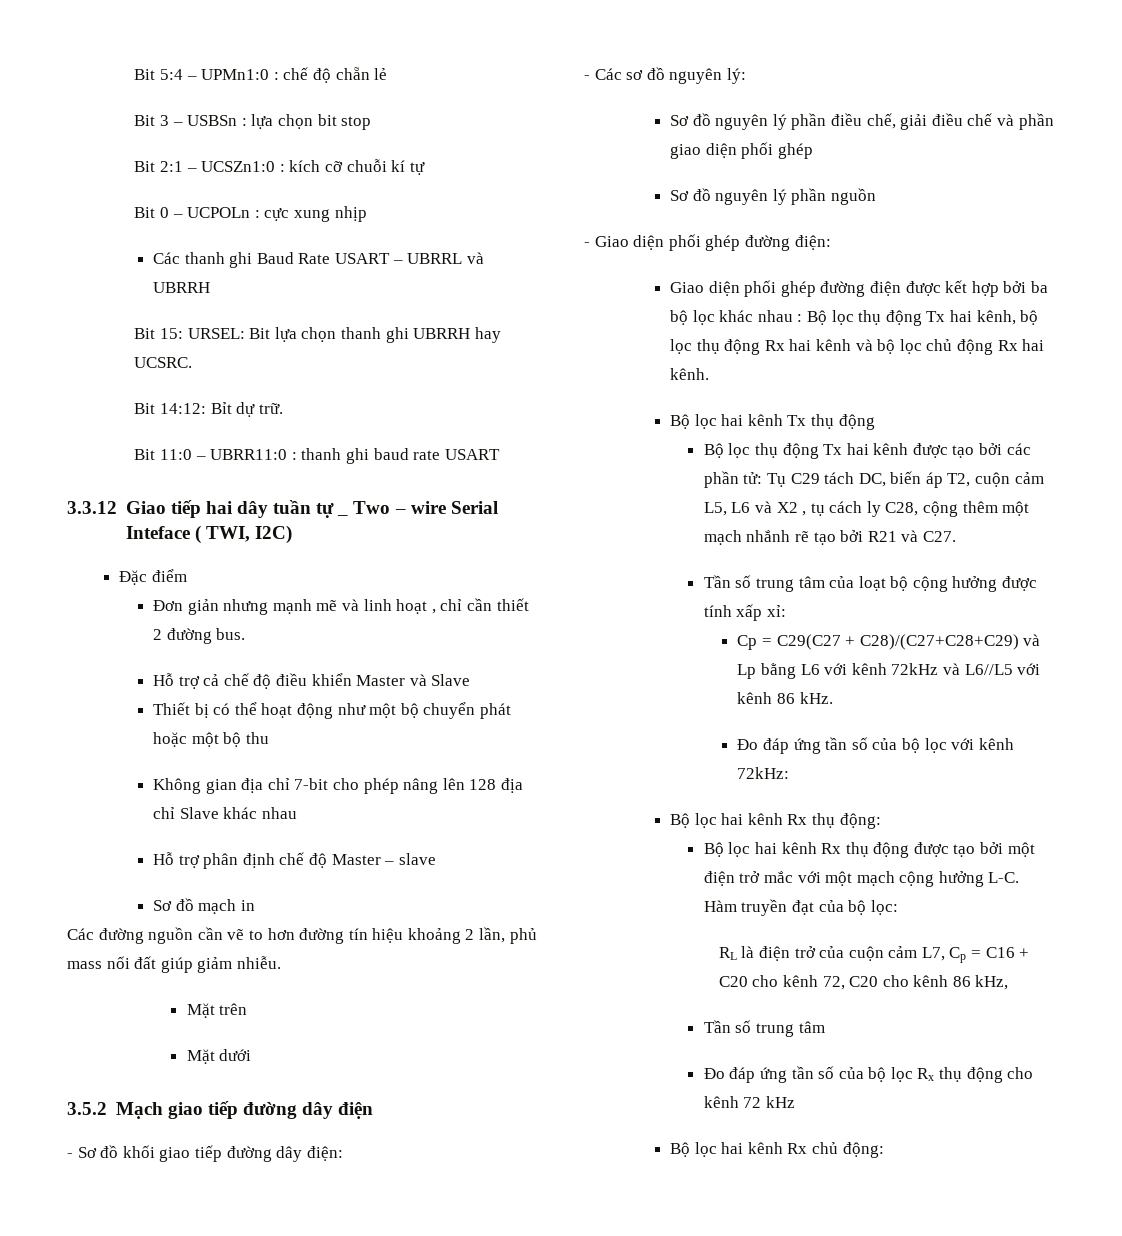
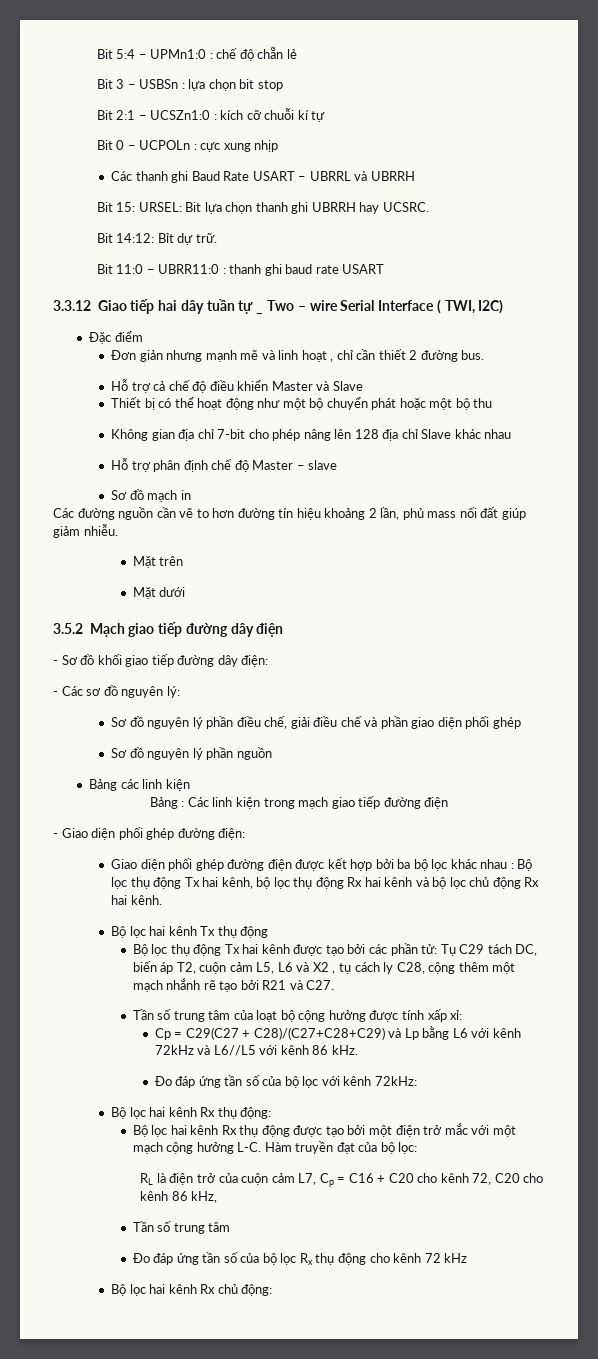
[125,526,190,539] Inteface -> [378,300,435,311] Interface
(877, 196) none -> [89,779,190,791] [149,796,449,809] // Bảng các linh kiện // Bảng : Các linh kiện trong mạch giao tiếp đường điện

